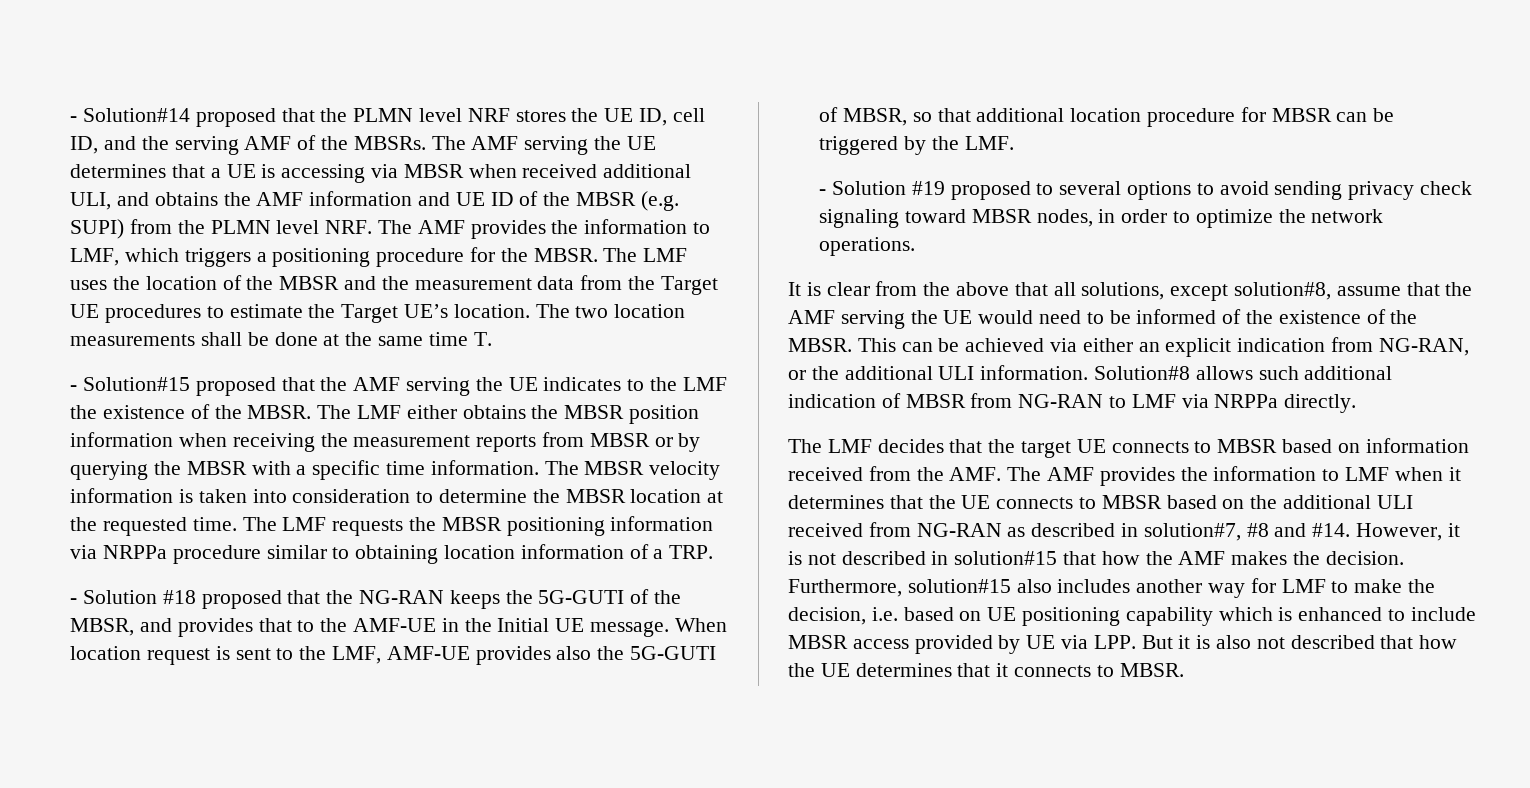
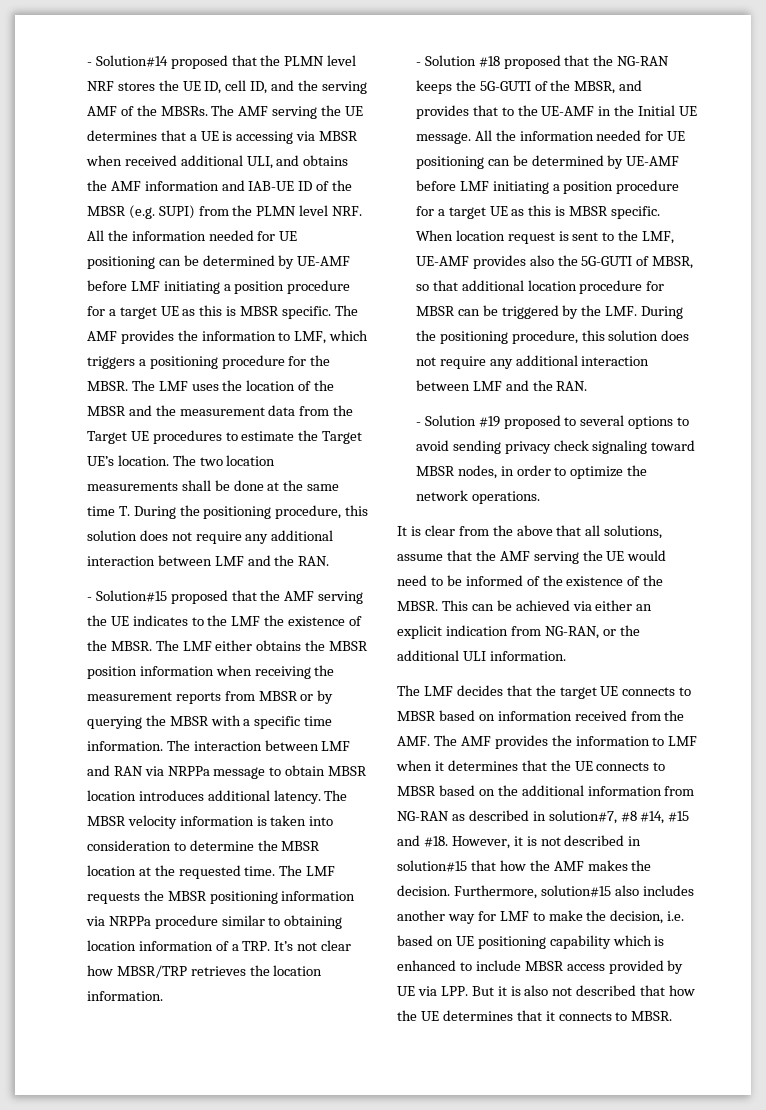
[455,192,485,206] UE -> [248,181,295,191] IAB-UE
(373, 227) none -> [86,230,298,241] [86,255,351,269] [86,280,351,294] [86,305,332,319] All the information needed for UE positioning can be determined by UE-AMF before LMF initiating a position procedure for a target UE as this is MBSR specific.
(492, 339) none -> [133,505,369,519] [86,530,334,544] [86,555,330,566] During the positioning procedure, this solution does not require any additional interaction between LMF and the RAN.
(579, 468) none -> [193,740,351,751] [86,765,368,779] [86,790,348,804] interaction between LMF and RAN via NRPPa message to obtain MBSR location introduces additional latency. The
(714, 552) none -> [274,940,352,951] [86,965,323,978] [86,991,163,1001] It’s not clear how MBSR/TRP retrieves the location information.
[353,618,437,632] AMF-UE -> [541,106,595,116] UE-AMF
(670, 629) none -> [474,130,686,141] [415,155,680,169] [415,180,680,194] [415,205,661,219] All the information needed for UE positioning can be determined by UE-AMF before LMF initiating a position procedure for a target UE as this is MBSR specific.
[386,646,470,660] AMF-UE -> [415,256,469,266] UE-AMF
(1014, 143) none -> [641,306,684,319] [415,330,690,344] [415,355,650,369] [415,380,588,391] During the positioning procedure, this solution does not require any additional interaction between LMF and the RAN.
[1170,282,1332,301] except solution#8, -> (663, 532) none
[1094,366,1393,380] [788,393,1357,413] Solution#8 allows such additional indication of MBSR from NG-RAN to LMF via NRPPa directly. -> (566, 656) none
[1376,495,1413,509] [788,523,863,537] ULI received -> [587,786,662,796] information
[1274,523,1351,537] and #14. -> [640,811,690,824] [397,835,448,847] #14, #15 and #18.

